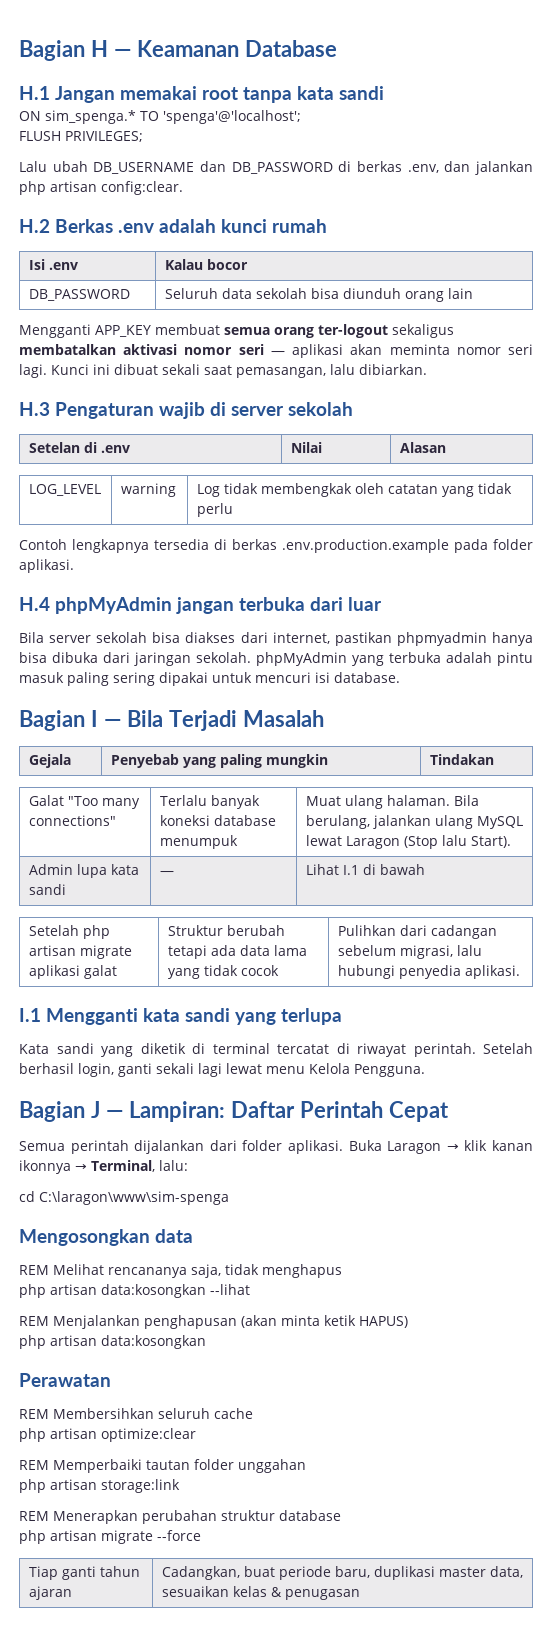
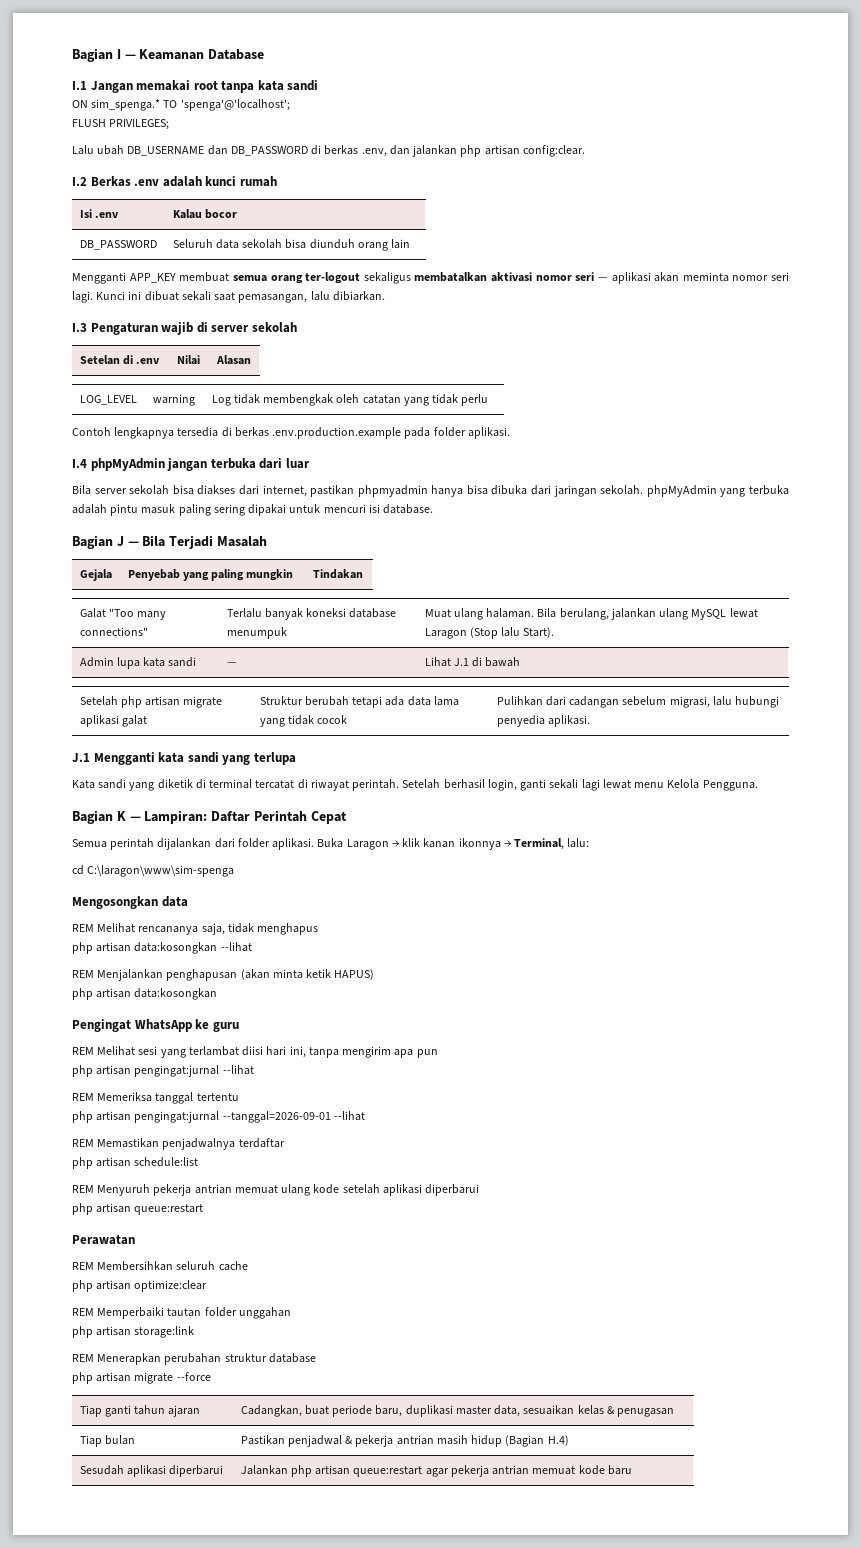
[19,40,108,61] Bagian H -> [72,48,121,62] Bagian I
[19,86,50,100] H.1 -> [72,81,87,90] I.1
[19,219,50,233] H.2 -> [72,177,87,186] I.2
[19,402,50,416] H.3 -> [72,323,87,332] I.3
[19,597,50,611] H.4 -> [72,459,87,468] I.4
[90,710,98,727] I -> [116,536,124,546] J
[342,865,359,875] I.1 -> [453,658,469,666] J.1
[19,1008,41,1022] I.1 -> [72,753,90,762] J.1
[90,1101,100,1118] J -> [116,811,126,821] K
(206, 1342) none -> [72,1019,239,1032] [72,1046,438,1058] [72,1065,254,1077] [72,1092,239,1104] [72,1111,365,1123] [72,1138,285,1150] [72,1157,199,1169] [72,1184,480,1196] [72,1203,204,1215] // Pengingat WhatsApp ke guru // REM Melihat sesi yang terlambat diisi hari ini, tanpa mengirim apa pun // php artisan pengingat:jurnal --lihat // REM Memeriksa tanggal tertentu // php artisan pengingat:jurnal --tanggal=2026-09-01 --lihat // REM Memastikan penjadwalnya terdaftar // php artisan schedule:list // REM Menyuruh pekerja antrian memuat ulang kode setelah aplikasi diperbarui // php artisan queue:restart
(360, 1594) none -> [79,1435,135,1447] [240,1435,569,1447] [79,1465,224,1477] [240,1465,632,1477] // Tiap bulan | Pastikan penjadwal & pekerja antrian masih hidup (Bagian H.4) // Sesudah aplikasi diperbarui | Jalankan php artisan queue:restart agar pekerja antrian memuat kode baru

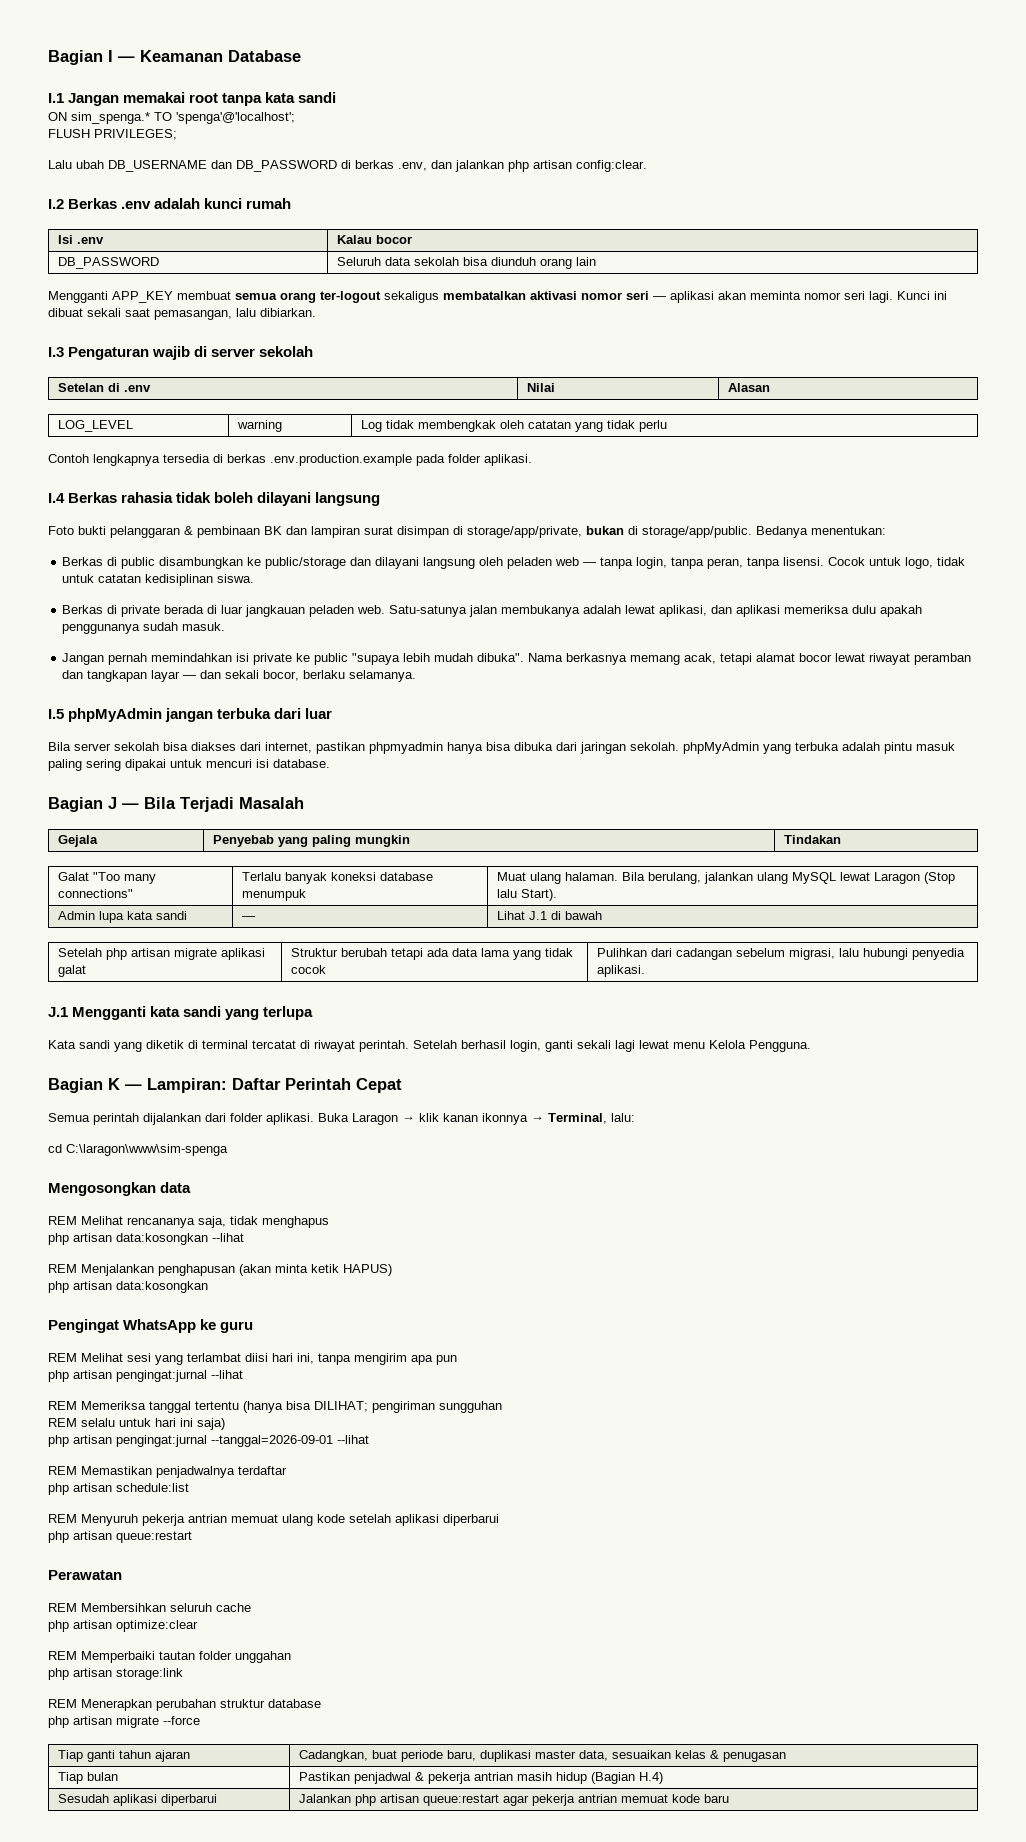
(87, 463) none -> [68,492,381,506] [48,526,886,538] [62,557,966,569] [62,574,255,586] [62,605,923,617] [62,622,226,634] [62,653,972,665] [62,670,417,682] [48,709,64,719] Berkas rahasia tidak boleh dilayani langsung // Foto bukti pelanggaran & pembinaan BK dan lampiran surat disimpan di storage/app/private, bukan di storage/app/public. Bedanya menentukan: // Berkas di public disambungkan ke public/storage dan dilayani langsung oleh peladen web — tanpa login, tanpa peran, tanpa lisensi. Cocok untuk logo, tidak untuk catatan kedisiplinan siswa. // Berkas di private berada di luar jangkauan peladen web. Satu-satunya jalan membukanya adalah lewat aplikasi, dan aplikasi memeriksa dulu apakah penggunanya sudah masuk. // Jangan pernah memindahkan isi private ke public "supaya lebih mudah dibuka". Nama berkasnya memang acak, tetapi alamat bocor lewat riwayat peramban dan tangkapan layar — dan sekali bocor, berlaku selamanya. // I.5
(239, 1097) none -> [243,1401,502,1413] [48,1418,225,1430] (hanya bisa DILIHAT; pengiriman sungguhan // REM selalu untuk hari ini saja)

